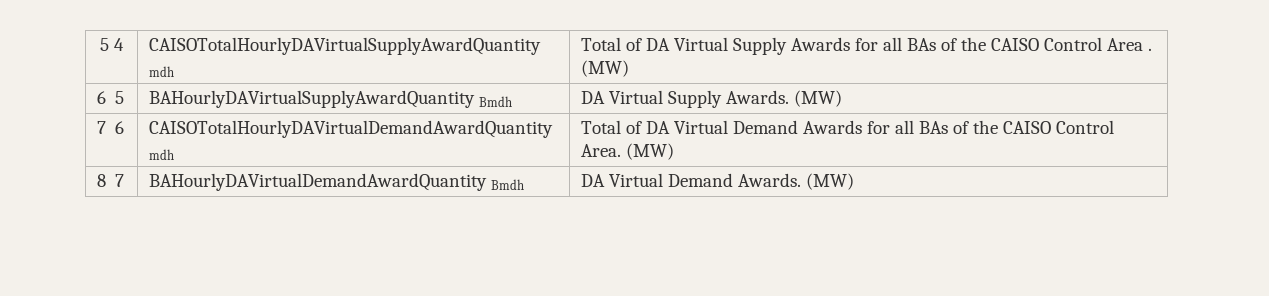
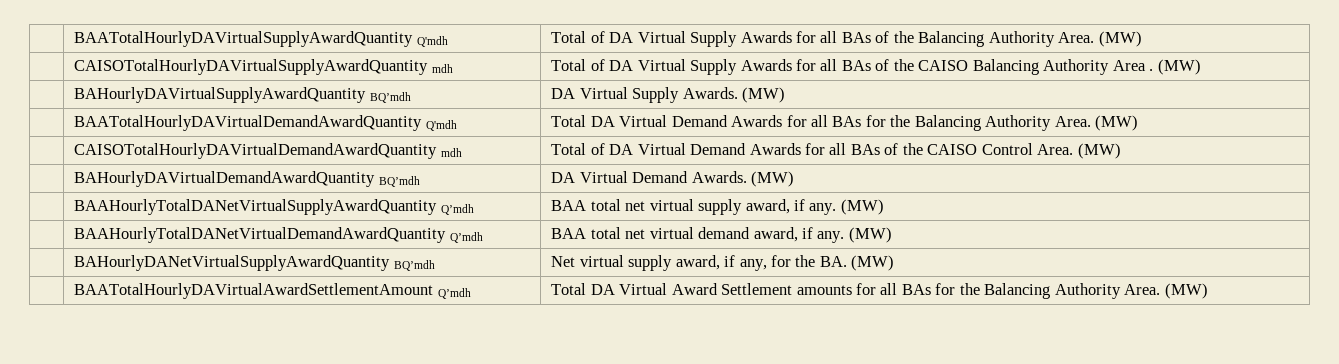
[100,38,124,51] 5 4 -> [74,31,448,47] [551,31,1142,47] | BAATotalHourlyDAVirtualSupplyAwardQuantity Q'mdh | Total of DA Virtual Supply Awards for all BAs of the Balancing Authority Area. (MW) //
[1043,37,1102,51] Control -> [972,59,1110,75] Balancing Authority
[96,91,125,104] 6 5 -> (1201, 67) none
[478,96,512,107] Bmdh -> [369,92,411,103] BQ’mdh
[96,121,125,134] 7 6 -> [74,115,457,131] [551,115,1139,131] | BAATotalHourlyDAVirtualDemandAwardQuantity Q'mdh | Total DA Virtual Demand Awards for all BAs for the Balancing Authority Area. (MW) //
[96,174,125,187] 8 7 -> (1121, 151) none
[490,179,524,190] Bmdh -> [378,176,420,187] BQ’mdh
(854, 181) none -> [74,199,474,215] [551,199,884,215] [74,227,483,243] [551,227,892,243] [74,255,435,271] [551,255,895,271] [74,283,471,299] [551,283,1208,299] // | BAAHourlyTotalDANetVirtualSupplyAwardQuantity Q’mdh | BAA total net virtual supply award, if any. (MW) // | BAAHourlyTotalDANetVirtualDemandAwardQuantity Q’mdh | BAA total net virtual demand award, if any. (MW) // | BAHourlyDANetVirtualSupplyAwardQuantity BQ’mdh | Net virtual supply award, if any, for the BA. (MW) // | BAATotalHourlyDAVirtualAwardSettlementAmount Q’mdh | Total DA Virtual Award Settlement amounts for all BAs for the Balancing Authority Area. (MW)

